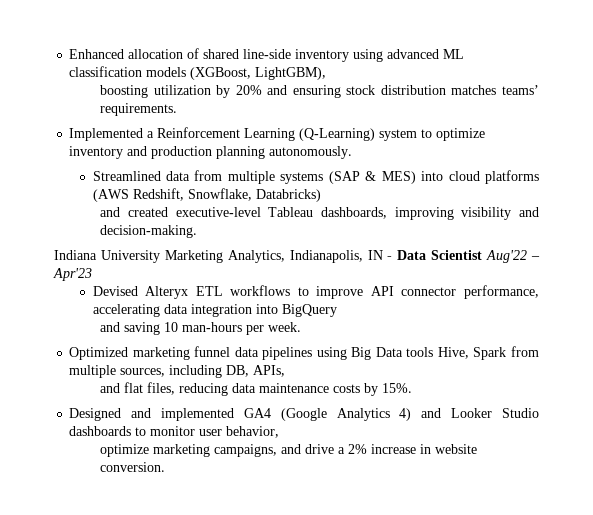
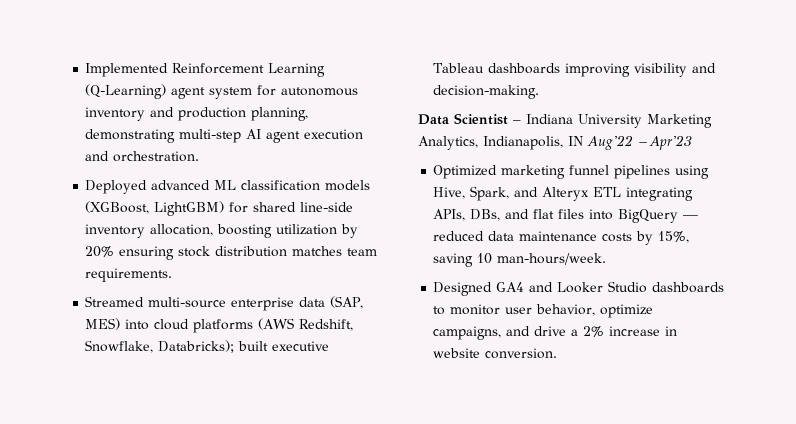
[69,48,384,62] Enhanced allocation of shared line-side inventory using -> [85,63,326,77] [85,84,359,99] [85,107,309,121] [85,129,364,143] [85,151,200,162] [85,180,148,194] Implemented Reinforcement Learning (Q-Learning) agent system for autonomous inventory and production planning, demonstrating multi-step AI agent execution and orchestration. // Deployed
[255,67,327,80] LightGBM), // -> [154,201,354,216] [85,224,214,238] LightGBM) for shared line-side inventory allocation,
[267,85,288,95] and -> (115, 251) none
[502,85,540,95] teams’ -> [347,248,378,256] team
[69,127,486,141] [69,146,353,159] [92,170,377,184] Implemented a Reinforcement Learning (Q-Learning) system to optimize inventory and production planning autonomously. // Streamlined data from multiple systems (SAP & -> [85,296,364,311] Streamed multi-source enterprise data (SAP,
[255,189,321,202] [100,207,387,219] Databricks) // and created executive-level Tableau dashboards, -> [158,340,330,353] [433,63,561,74] Databricks); built executive Tableau dashboards
(198, 231) none -> [418,113,521,125] Data Scientist –
[387,250,483,260] - Data Scientist -> (583, 141) none
[92,285,539,299] [92,304,337,317] [100,322,302,335] // Devised Alteryx ETL workflows to improve API connector performance, accelerating data integration into BigQuery // and saving 10 man-hours per week. -> (692, 142) none
[234,347,259,357] data -> (610, 170) none
[351,346,539,360] [69,365,250,378] Big Data tools Hive, Spark from multiple sources, including DB, -> [433,186,694,201] Hive, Spark, and Alteryx ETL integrating
(286, 371) // -> [470,209,501,221] DBs,
[147,382,413,396] [69,408,412,421] files, reducing data maintenance costs by 15%. // Designed and implemented GA4 (Google Analytics 4) -> [558,209,699,223] [433,231,690,245] [433,253,607,267] [433,282,525,296] files into BigQuery — reduced data maintenance costs by 15%, saving 10 man-hours/week. // Designed GA4
[100,444,211,457] // optimize marketing -> [600,304,654,318] optimize

